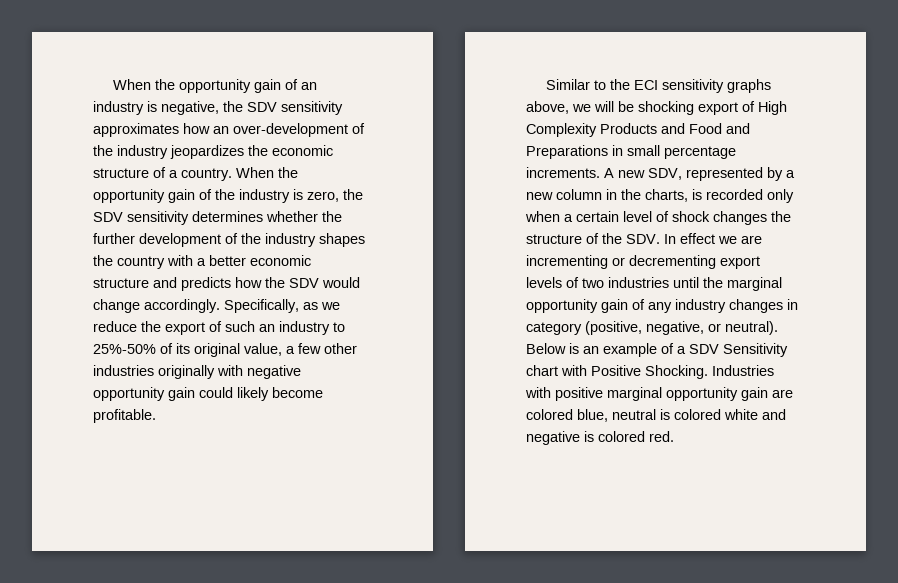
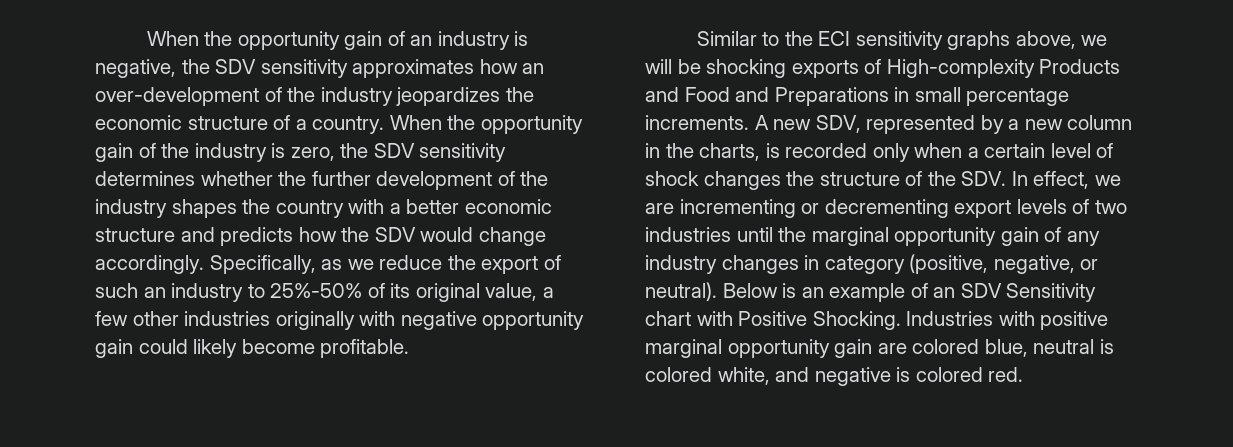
[698,101,787,115] [526,123,597,137] export of High Complexity -> [791,59,1035,78] exports of High-complexity
[680,233,715,244] effect -> [1033,171,1090,189] effect,
[677,346,686,354] a -> [933,287,956,298] an
[724,409,758,420] white -> [717,367,770,385] white,

